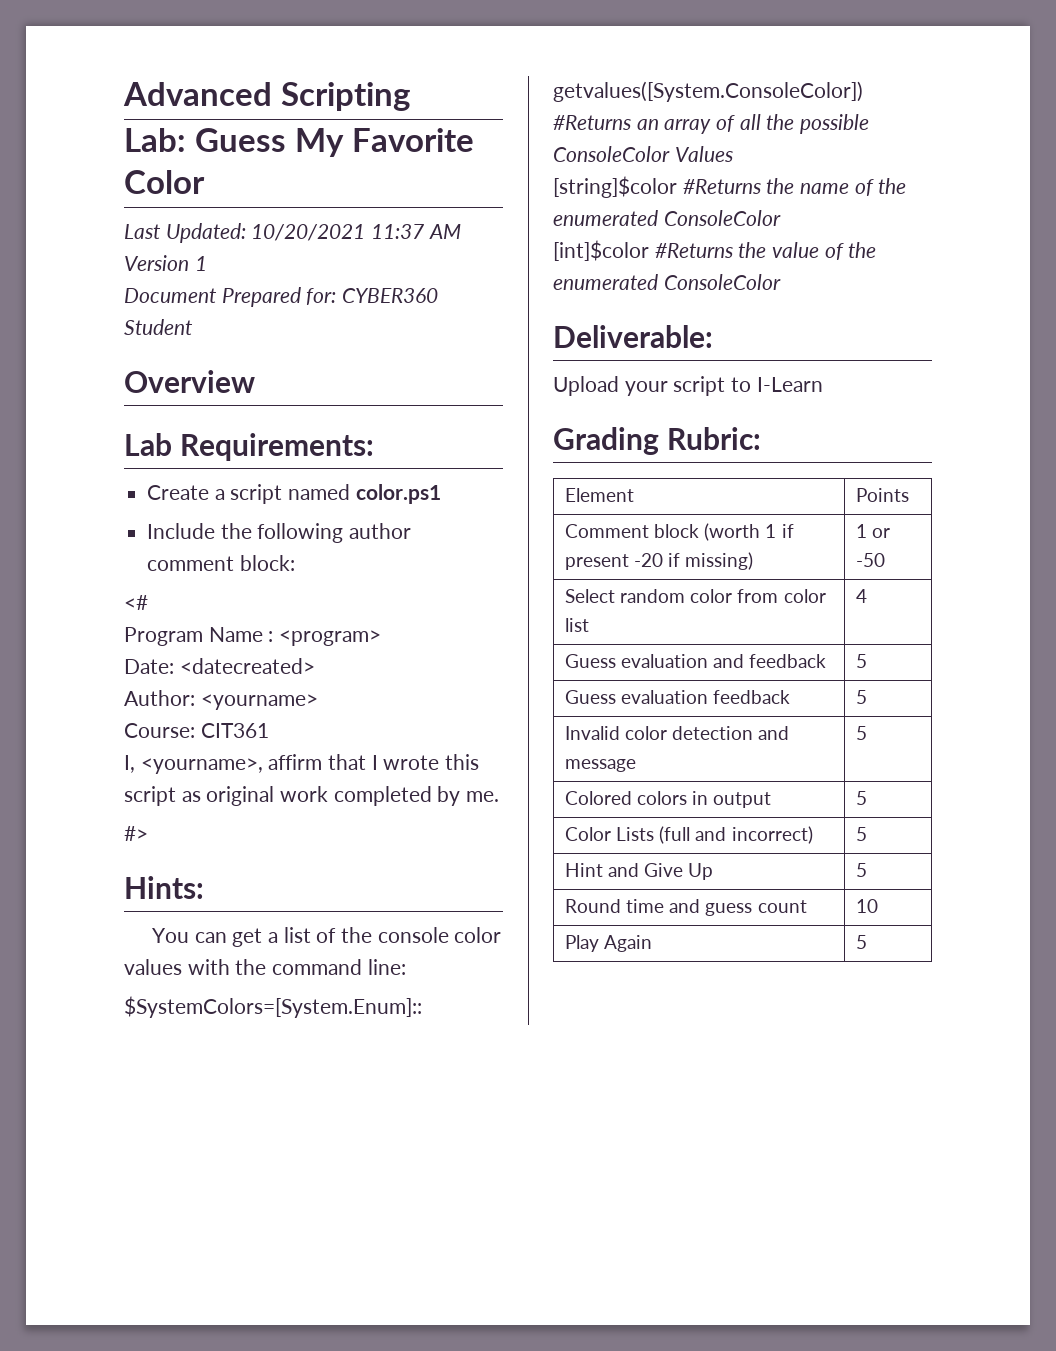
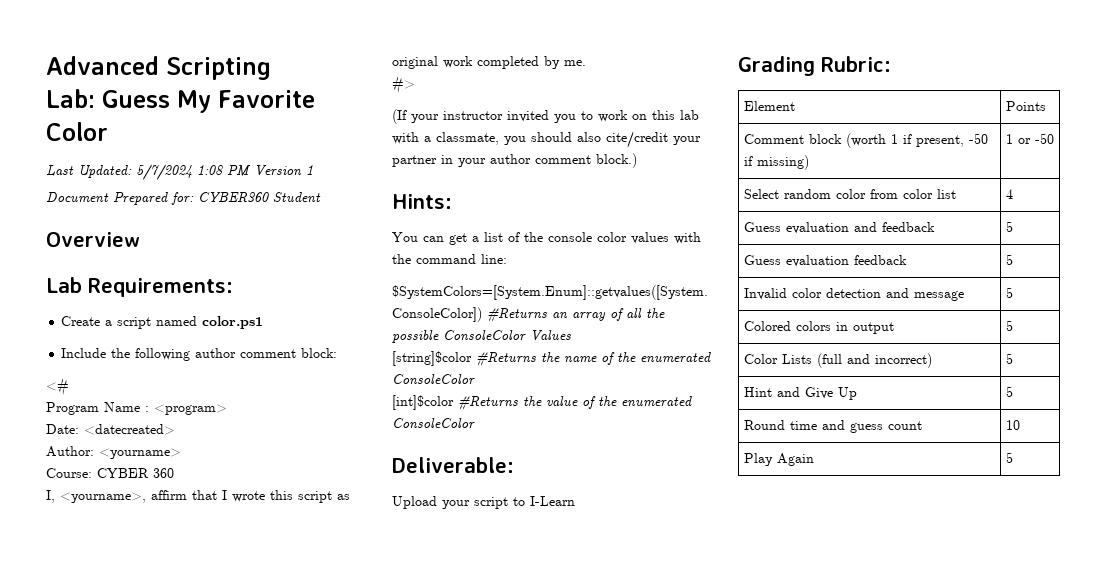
[251,224,461,241] 10/20/2021 11:37 AM -> [136,164,251,180] 5/7/2024 1:08 PM
[200,723,269,738] CIT361 -> [97,468,174,478] CYBER 360
(148, 833) none -> [392,109,699,124] [392,131,701,148] [392,153,637,168] // (If your instructor invited you to work on this lab with a classmate, you should also cite/credit your partner in your author comment block.)
[565,553,664,570] present -20 -> [915,133,988,147] present, -50

